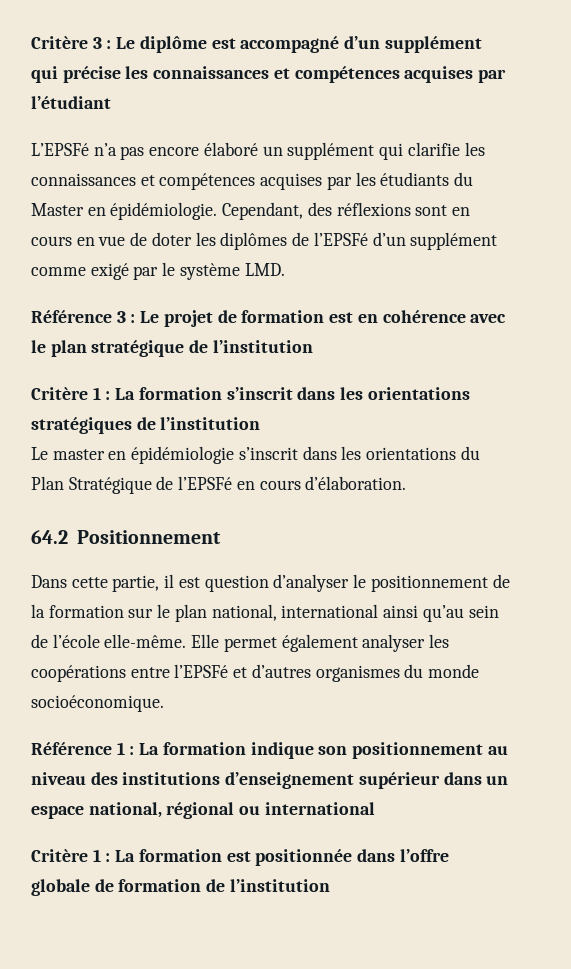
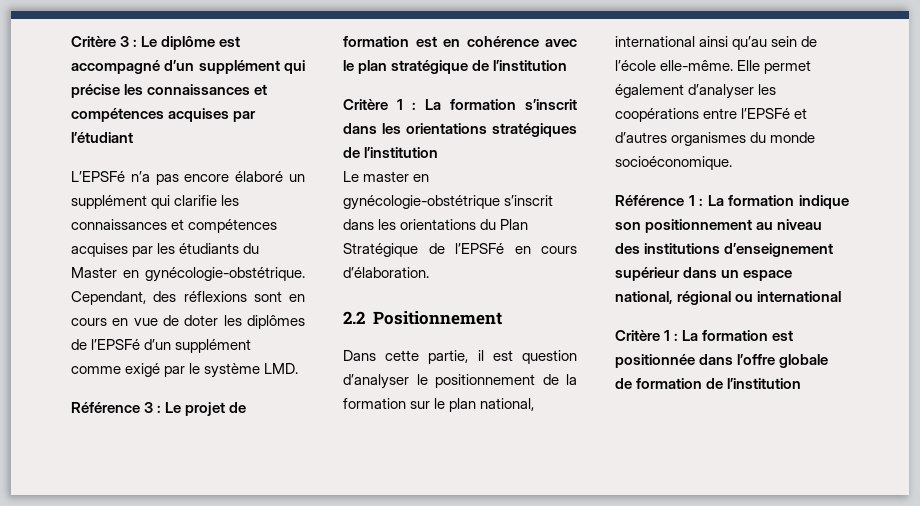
[110,202,218,220] épidémiologie. -> [144,267,305,282] gynécologie-obstétrique.
[131,446,235,464] épidémiologie -> [343,195,500,210] gynécologie-obstétrique
[31,530,68,544] 64.2 -> [343,311,365,324] 2.2
[362,634,426,652] analyser -> [688,84,755,99] d’analyser

